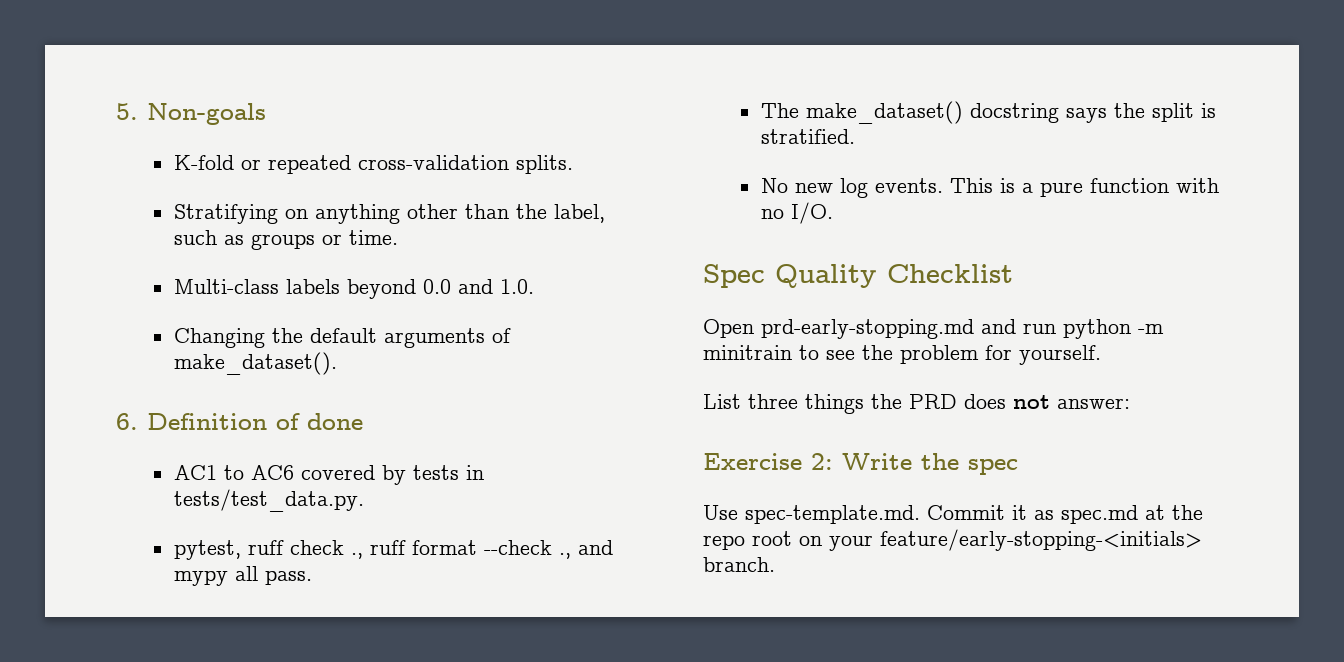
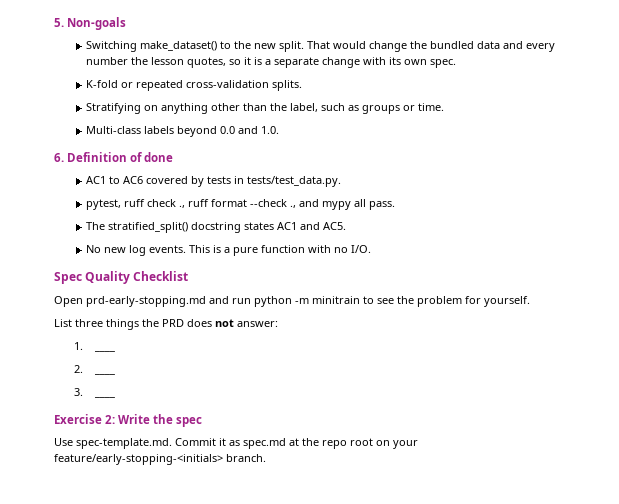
(266, 114) none -> [86,41,556,52] [86,57,457,68] // Switching make_dataset() to the new split. That would change the bundled data and every number the lesson quotes, so it is a separate change with its own spec.
[173,328,511,348] [173,352,337,375] // Changing the default arguments of make_dataset(). -> (280, 130) none
[805,101,1216,124] [760,129,855,144] make_dataset() docstring says the split is stratified. -> [108,222,347,233] stratified_split() docstring states AC1 and AC5.
(1130, 403) none -> [74,342,84,350] [93,350,115,352] [74,365,84,373] [93,373,115,375] [74,388,84,396] [93,396,115,398] // 1. ____ // 2. ____ // 3. ____

